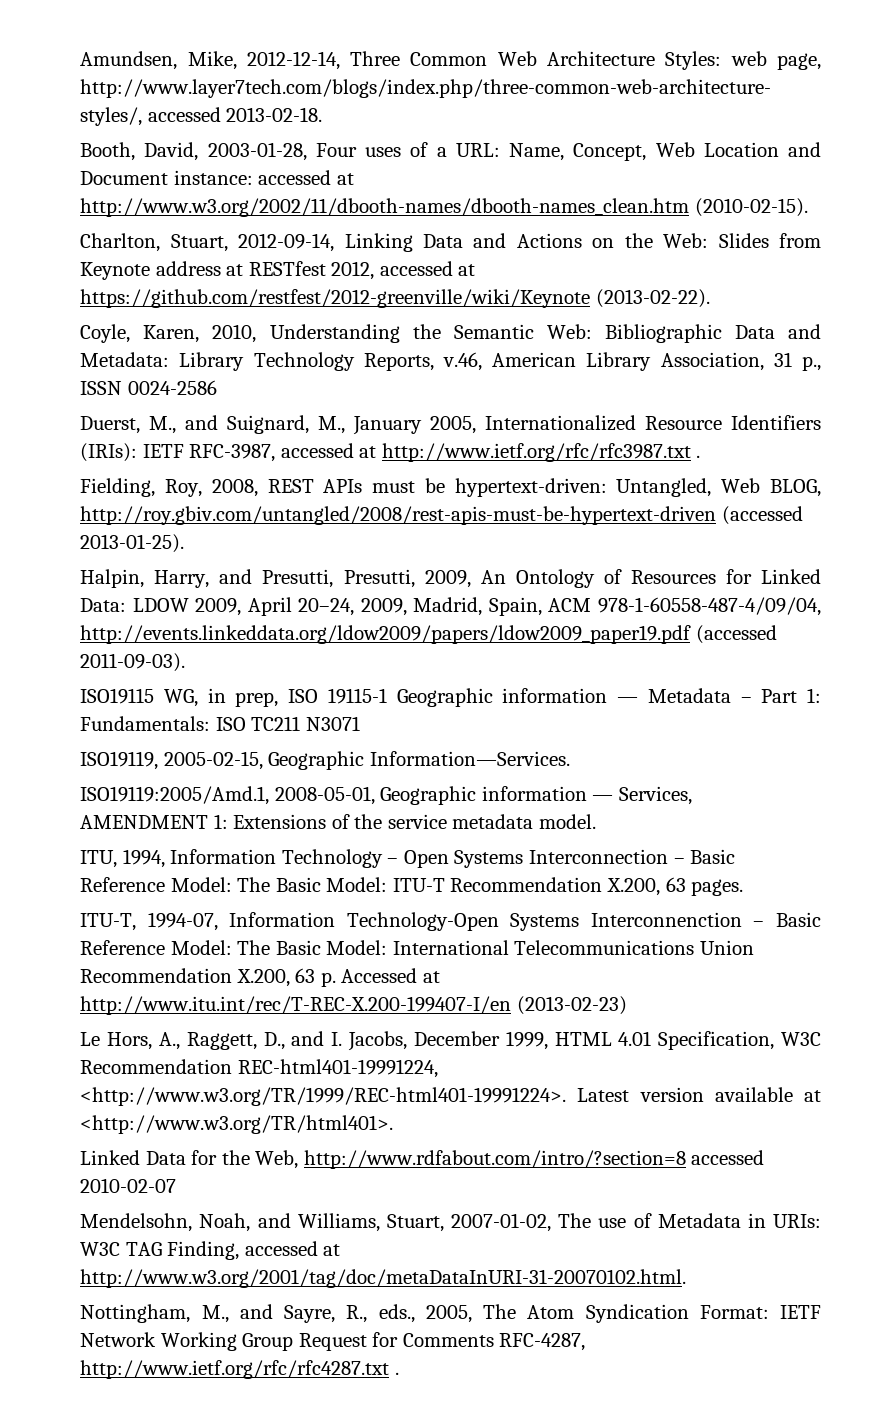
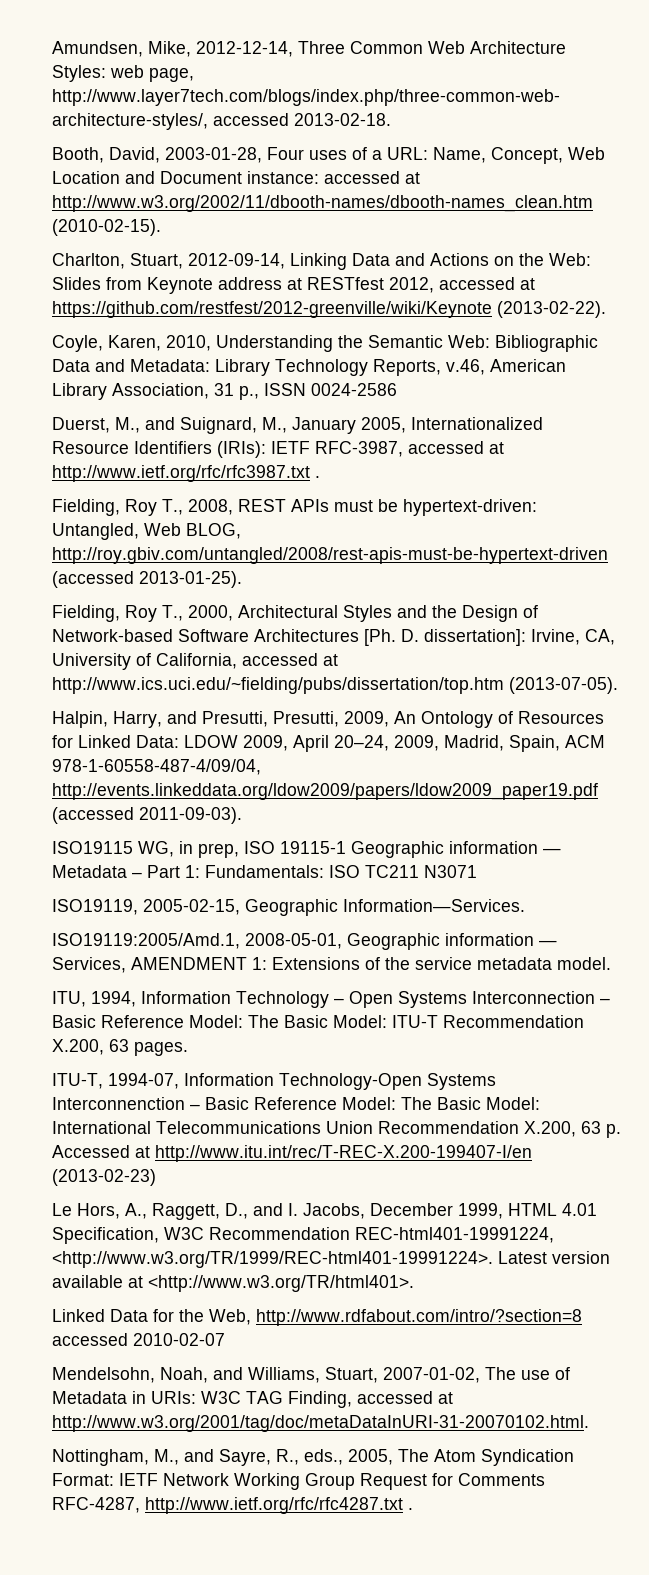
[165,479,203,497] Roy, -> [125,499,184,516] Roy T.,
(185, 543) none -> [52,605,539,622] [52,629,616,646] [52,653,339,670] [52,677,619,694] // Fielding, Roy T., 2000, Architectural Styles and the Design of Network-based Software Architectures [Ph. D. dissertation]: Irvine, CA, University of California, accessed at http://www.ics.uci.edu/~fielding/pubs/dissertation/top.htm (2013-07-05).

